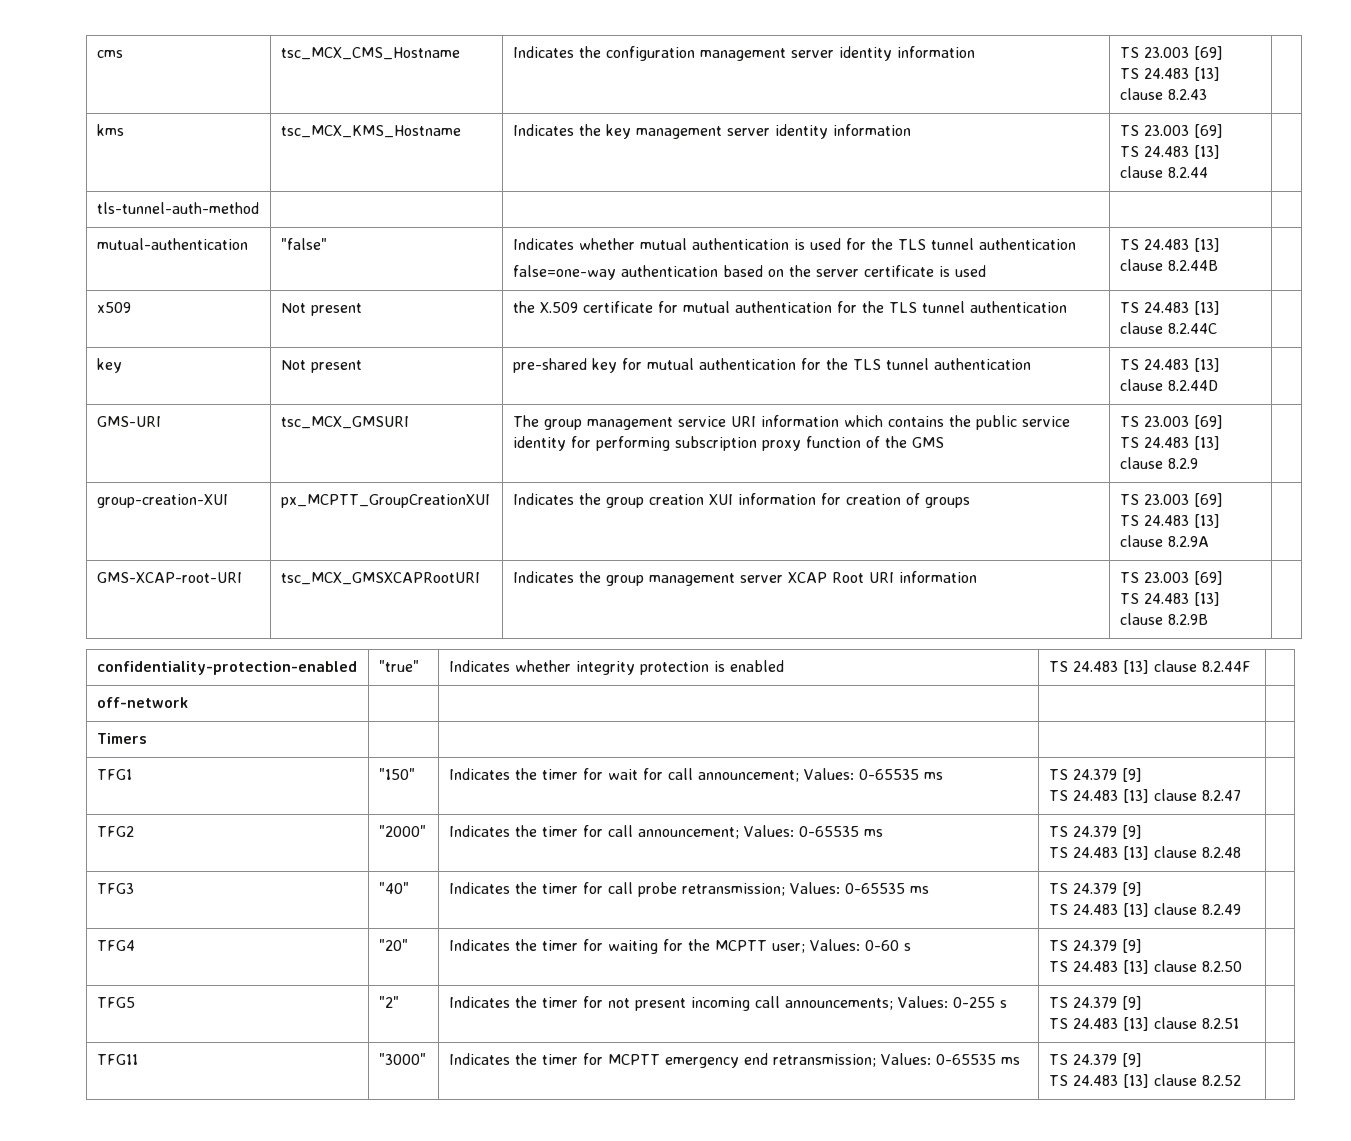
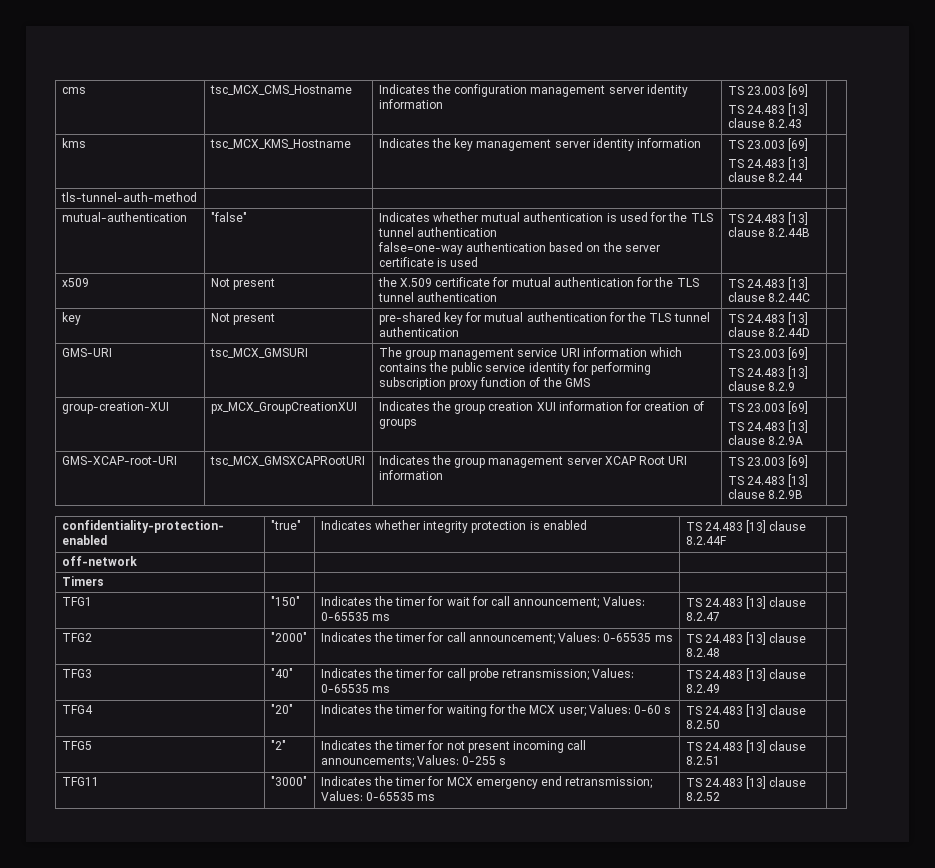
[280,494,490,508] px_MCPTT_GroupCreationXUI -> [210,402,357,414] px_MCX_GroupCreationXUI
[1072,768,1142,782] [1048,790,1068,801] 24.379 [9] // TS -> (702, 602) none
[1072,825,1142,839] [1048,847,1068,858] 24.379 [9] // TS -> (702, 638) none
[1072,882,1142,896] [1048,904,1068,915] 24.379 [9] // TS -> (702, 674) none
[714,940,767,951] MCPTT -> [529,705,556,714] MCX
[1072,939,1142,953] [1048,961,1068,972] 24.379 [9] // TS -> (702, 710) none
[1072,996,1142,1010] [1048,1018,1068,1029] 24.379 [9] // TS -> (702, 746) none
[607,1054,660,1065] MCPTT -> [446,777,473,786] MCX
[1072,1053,1142,1067] [1048,1075,1068,1086] 24.379 [9] // TS -> (702, 782) none

